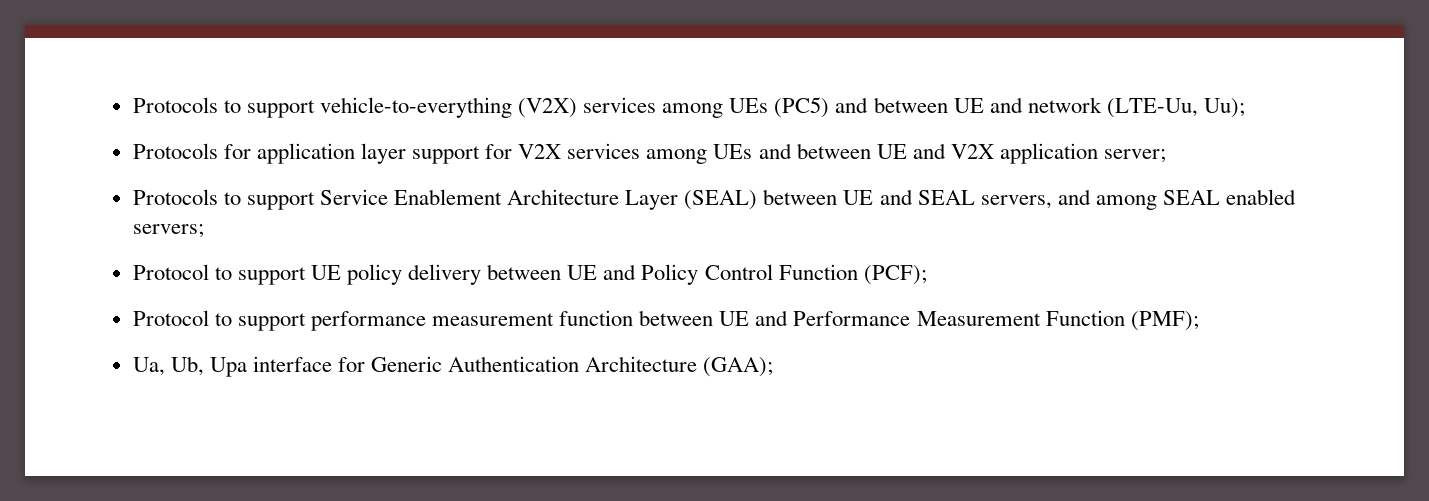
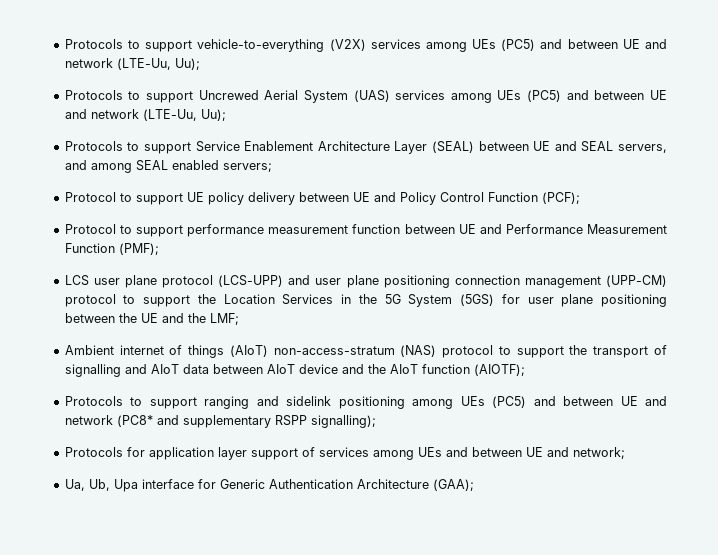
[223,143,1166,164] for application layer support for V2X services among UEs and between UE and V2X application server; -> [128,90,667,103] [64,109,226,121] to support Uncrewed Aerial System (UAS) services among UEs (PC5) and between UE and network (LTE-Uu, Uu);
(1199, 321) none -> [64,275,668,288] [64,294,667,307] [64,313,239,325] [64,345,668,358] [64,364,525,377] [64,396,668,409] [64,415,376,428] [64,447,625,460] // LCS user plane protocol (LCS-UPP) and user plane positioning connection management (UPP-CM) protocol to support the Location Services in the 5G System (5GS) for user plane positioning between the UE and the LMF; // Ambient internet of things (AIoT) non-access-stratum (NAS) protocol to support the transport of signalling and AIoT data between AIoT device and the AIoT function (AIOTF); // Protocols to support ranging and sidelink positioning among UEs (PC5) and between UE and network (PC8* and supplementary RSPP signalling); // Protocols for application layer support of services among UEs and between UE and network;

